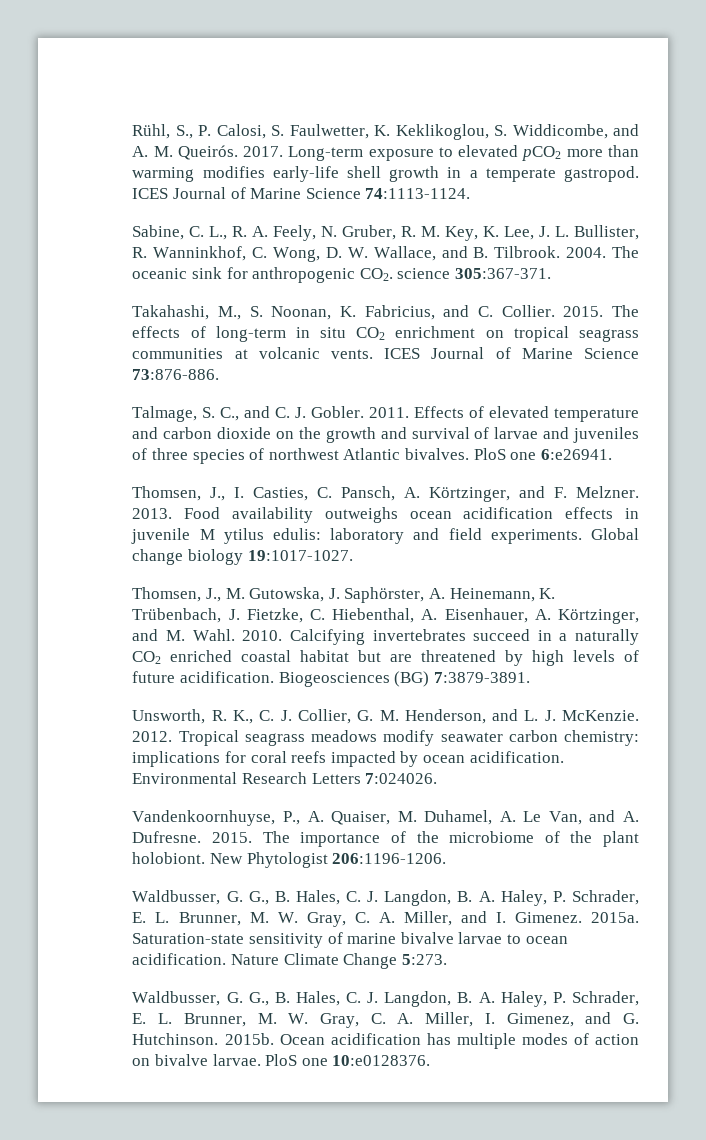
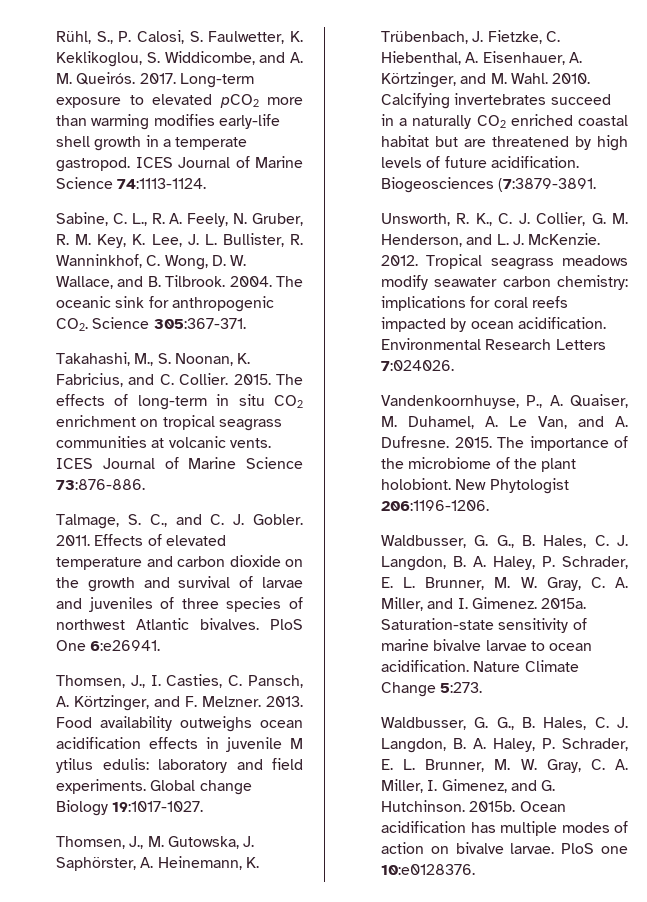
[397,268,451,279] science -> [92,317,150,329] Science
[510,452,537,460] one -> [56,640,87,651] One
[188,549,244,565] biology -> [56,800,109,816] Biology
[394,671,530,687] (BG) 7:3879-3891. -> [498,178,597,192] (7:3879-3891.

